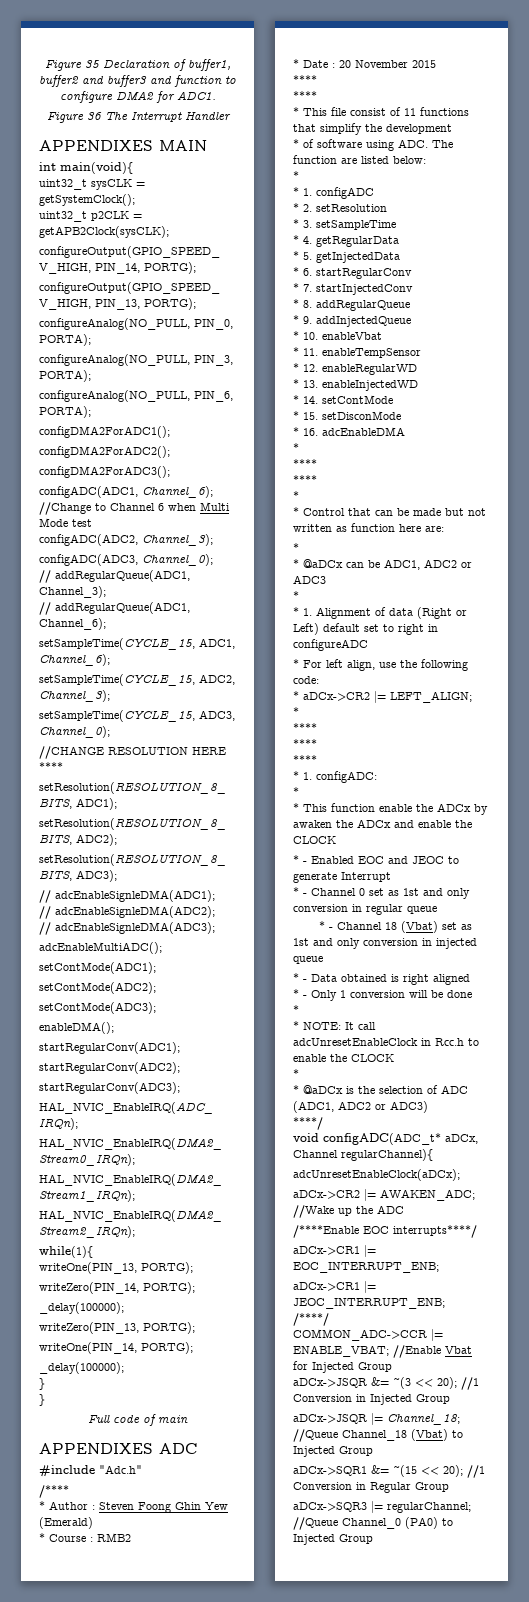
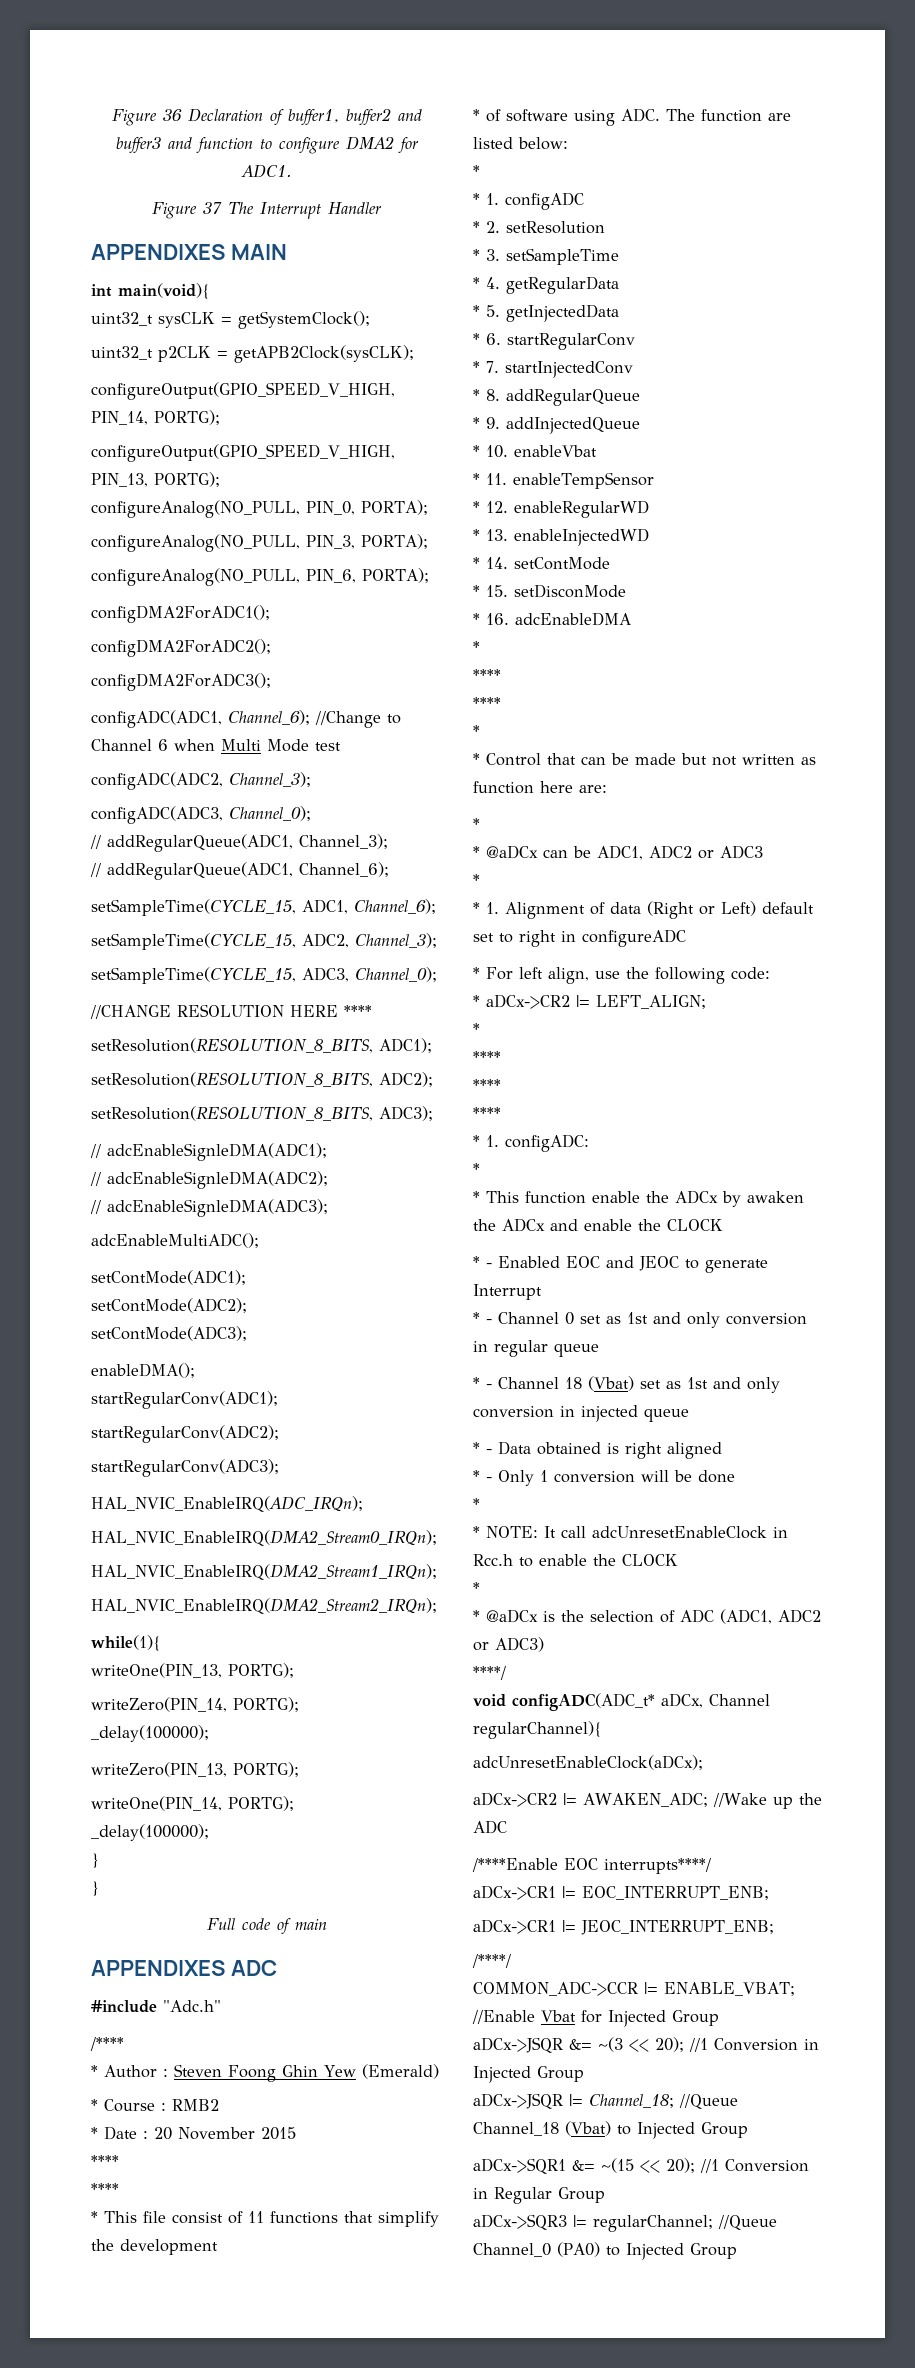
[44,60,100,71] Figure 35 -> [111,109,182,126] Figure 36
[86,112,102,120] 36 -> [203,202,222,214] 37

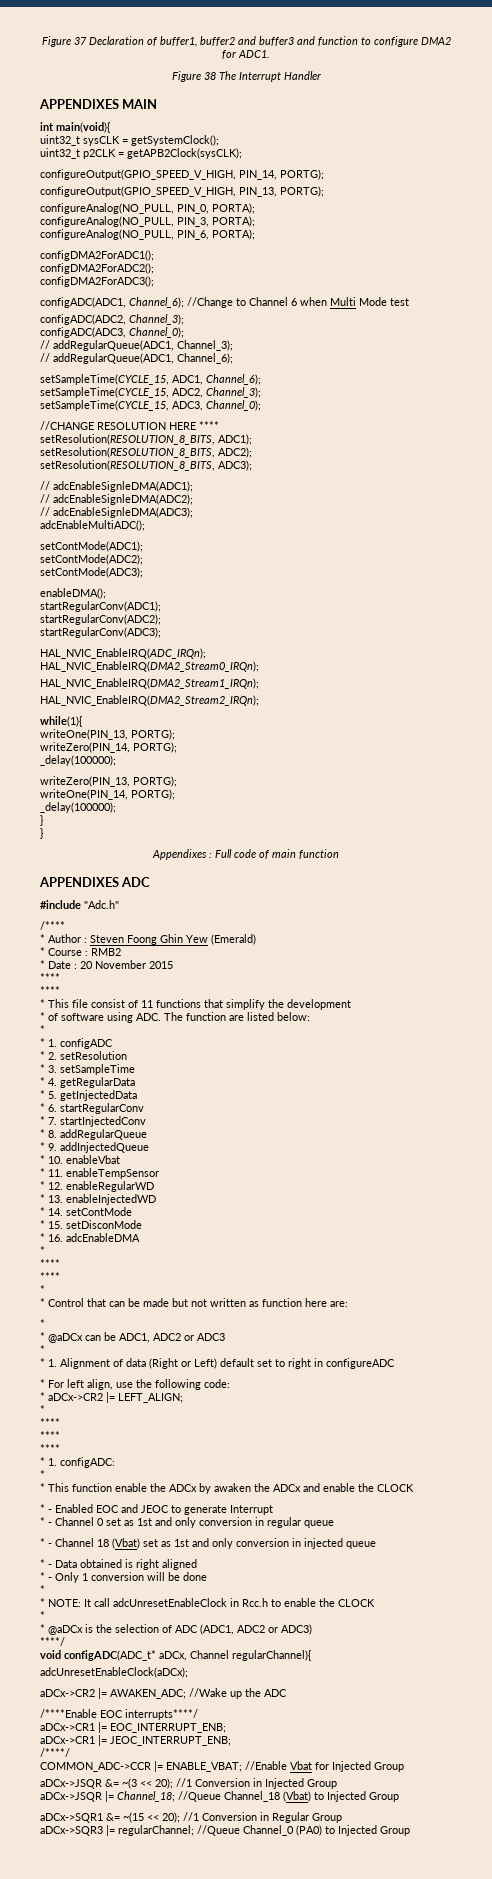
[111,109,182,126] Figure 36 -> [41,36,87,47] Figure 37
[203,202,222,214] 37 -> [203,72,216,80] 38
(99, 1888) none -> [152,849,212,860] Appendixes :
(327, 1924) none -> [299,849,339,859] function

